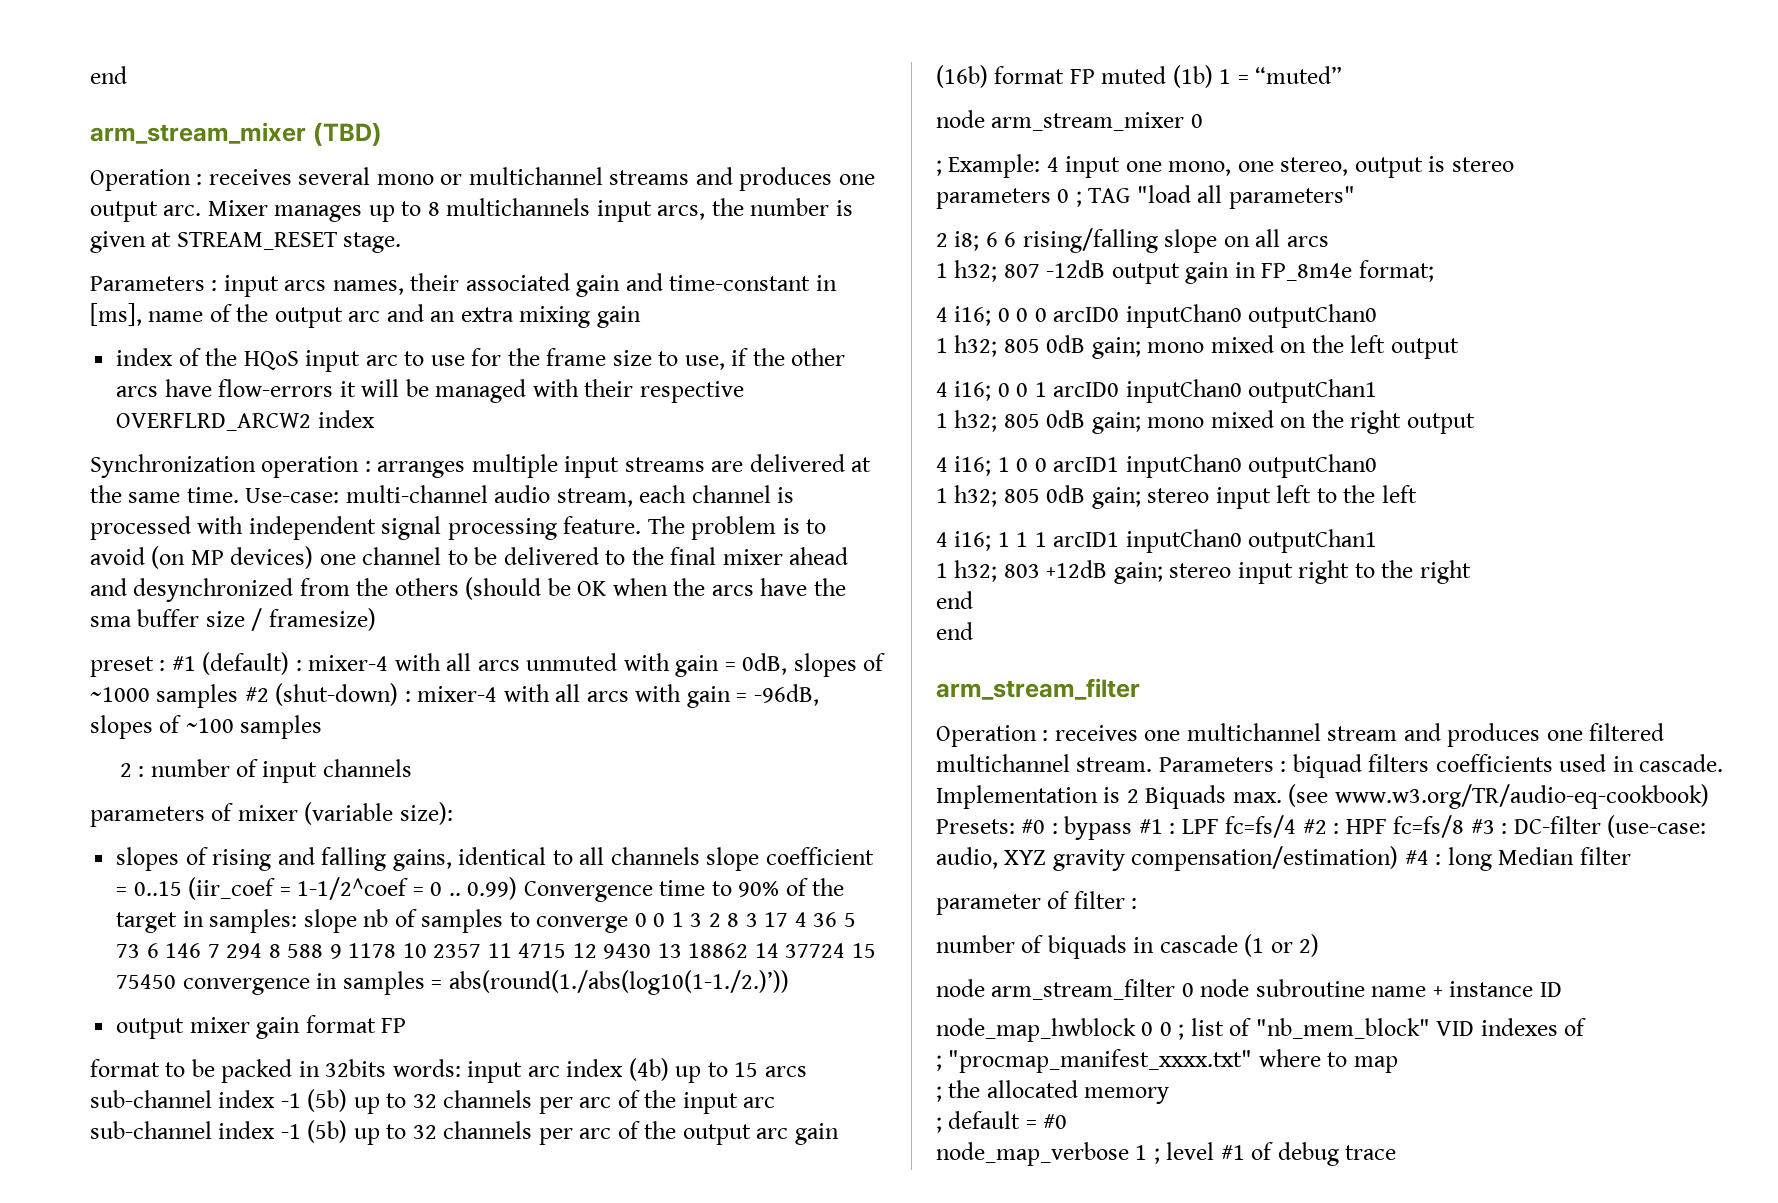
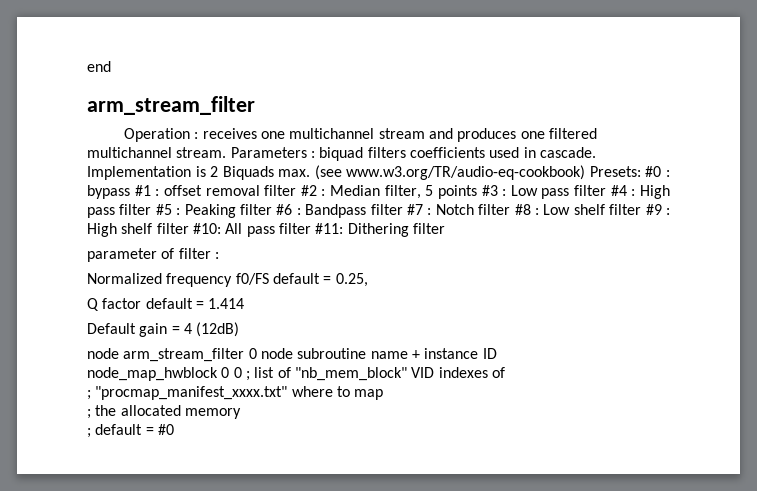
[90,66,127,84] [90,122,382,146] [90,167,875,191] [90,198,853,222] [90,231,402,253] [90,273,837,297] [90,303,641,328] [116,348,846,372] [116,379,744,403] [116,410,375,431] [90,454,872,478] [90,485,795,507] [90,516,827,540] [90,546,849,569] [90,577,846,602] [90,608,376,631] [90,652,886,677] [90,683,819,708] [90,715,323,739] [119,759,412,783] [90,802,453,827] [116,847,874,871] [116,877,845,902] [116,909,856,933] [116,943,876,959] [116,970,789,995] [116,1015,407,1039] [90,1058,807,1083] [90,1089,776,1114] [90,1120,839,1145] [936,65,1343,88] [936,110,1203,131] [936,154,1514,178] [936,185,1355,209] [936,228,1329,253] [936,260,1434,284] [936,304,1378,328] [936,335,1459,359] [936,379,1378,403] [936,410,1475,434] [936,454,1378,478] [936,485,1417,509] [936,529,1378,553] [936,560,1471,584] [936,591,973,609] [936,622,973,640] end // arm_stream_mixer (TBD) // Operation : receives several mono or multichannel streams and produces one output arc. Mixer manages up to 8 multichannels input arcs, the number is given at STREAM_RESET stage. // Parameters : input arcs names, their associated gain and time-constant in [ms], name of the output arc and an extra mixing gain // index of the HQoS input arc to use for the frame size to use, if the other arcs have flow-errors it will be managed with their respective OVERFLRD_ARCW2 index // Synchronization operation : arranges multiple input streams are delivered at the same time. Use-case: multi-channel audio stream, each channel is processed with independent signal processing feature. The problem is to avoid (on MP devices) one channel to be delivered to the final mixer ahead and desynchronized from the others (should be OK when the arcs have the sma buffer size / framesize) // preset : #1 (default) : mixer-4 with all arcs unmuted with gain = 0dB, slopes of ~1000 samples #2 (shut-down) : mixer-4 with all arcs with gain = -96dB, slopes of ~100 samples // 2 : number of input channels // parameters of mixer (variable size): // slopes of rising and falling gains, identical to all channels slope coefficient = 0..15 (iir_coef = 1-1/2^coef = 0 .. 0.99) Convergence time to 90% of the target in samples: slope nb of samples to converge 0 0 1 3 2 8 3 17 4 36 5 73 6 146 7 294 8 588 9 1178 10 2357 11 4715 12 9430 13 18862 14 37724 15 75450 convergence in samples = abs(round(1./abs(log10(1-1./2.)’)) // output mixer gain format FP // format to be packed in 32bits words: input arc index (4b) up to 15 arcs sub-channel index -1 (5b) up to 32 channels per arc of the input arc sub-channel index -1 (5b) up to 32 channels per arc of the output arc gain (16b) format FP muted (1b) 1 = “muted” // node arm_stream_mixer 0 // ; Example: 4 input one mono, one stereo, output is stereo // parameters 0 ; TAG "load all parameters" // 2 i8; 6 6 rising/falling slope on all arcs // 1 h32; 807 -12dB output gain in FP_8m4e format; // 4 i16; 0 0 0 arcID0 inputChan0 outputChan0 // 1 h32; 805 0dB gain; mono mixed on the left output // 4 i16; 0 0 1 arcID0 inputChan0 outputChan1 // 1 h32; 805 0dB gain; mono mixed on the right output // 4 i16; 1 0 0 arcID1 inputChan0 outputChan0 // 1 h32; 805 0dB gain; stereo input left to the left // 4 i16; 1 1 1 arcID1 inputChan0 outputChan1 // 1 h32; 803 +12dB gain; stereo input right to the right // end // end -> [87,61,111,72] end
[1181,815,1707,838] [936,846,1575,871] LPF fc=fs/4 #2 : HPF fc=fs/8 #3 : DC-filter (use-case: audio, XYZ gravity compensation/estimation) #4 : long Median -> [163,185,671,199] [87,204,670,218] [87,223,409,237] offset removal filter #2 : Median filter, 5 points #3 : Low pass filter #4 : High pass filter #5 : Peaking filter #6 : Bandpass filter #7 : Notch filter #8 : Low shelf filter #9 : High shelf filter #10: All pass filter #11: Dithering
[936,934,1320,959] number of biquads in cascade (1 or 2) -> [87,273,368,287] [87,298,245,311] [87,322,240,337] Normalized frequency f0/FS default = 0.25, // Q factor default = 1.414 // Default gain = 4 (12dB)
[936,1142,1397,1166] // node_map_verbose 1 ; level #1 of debug trace -> (174, 429) none

